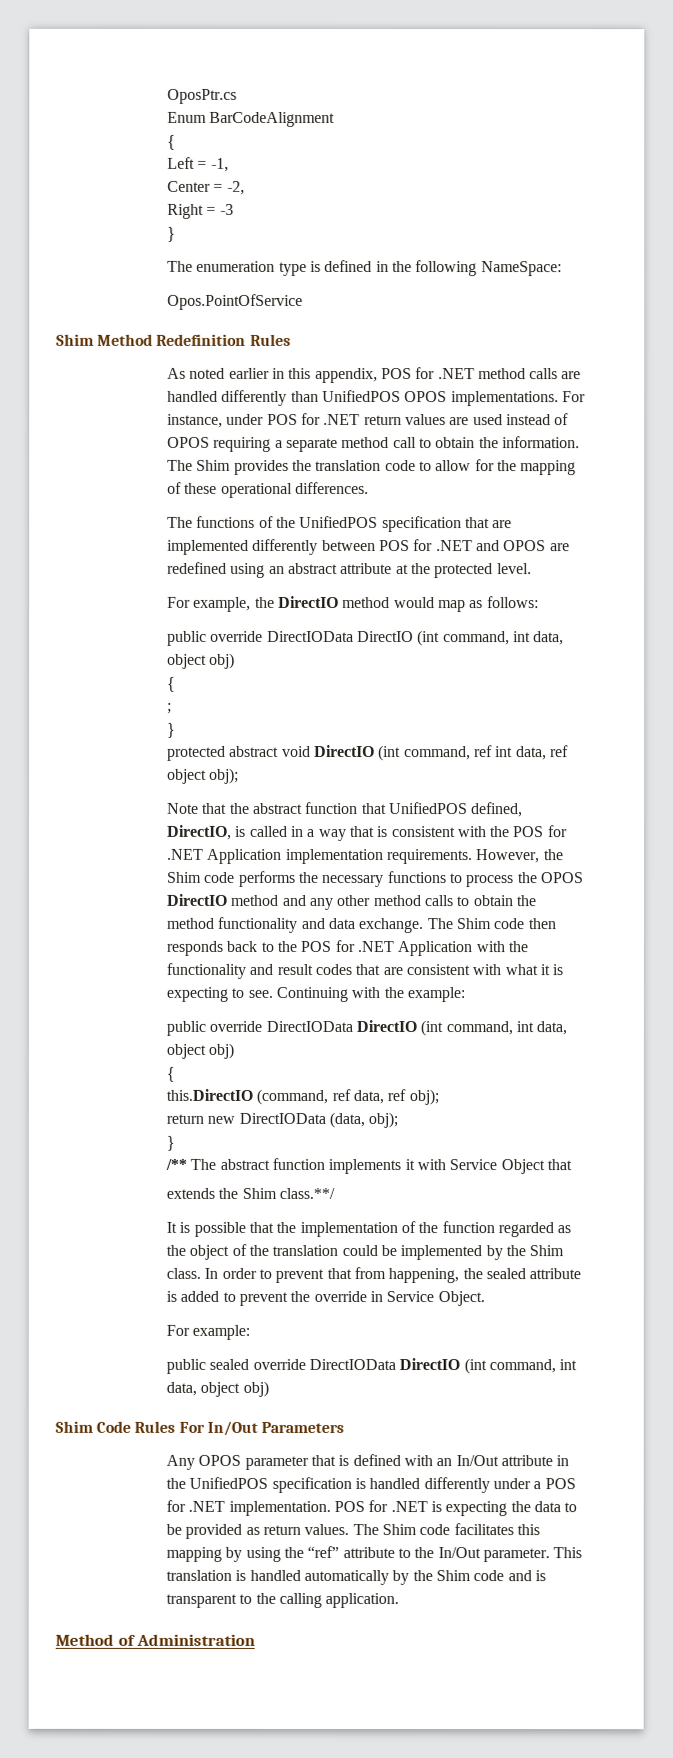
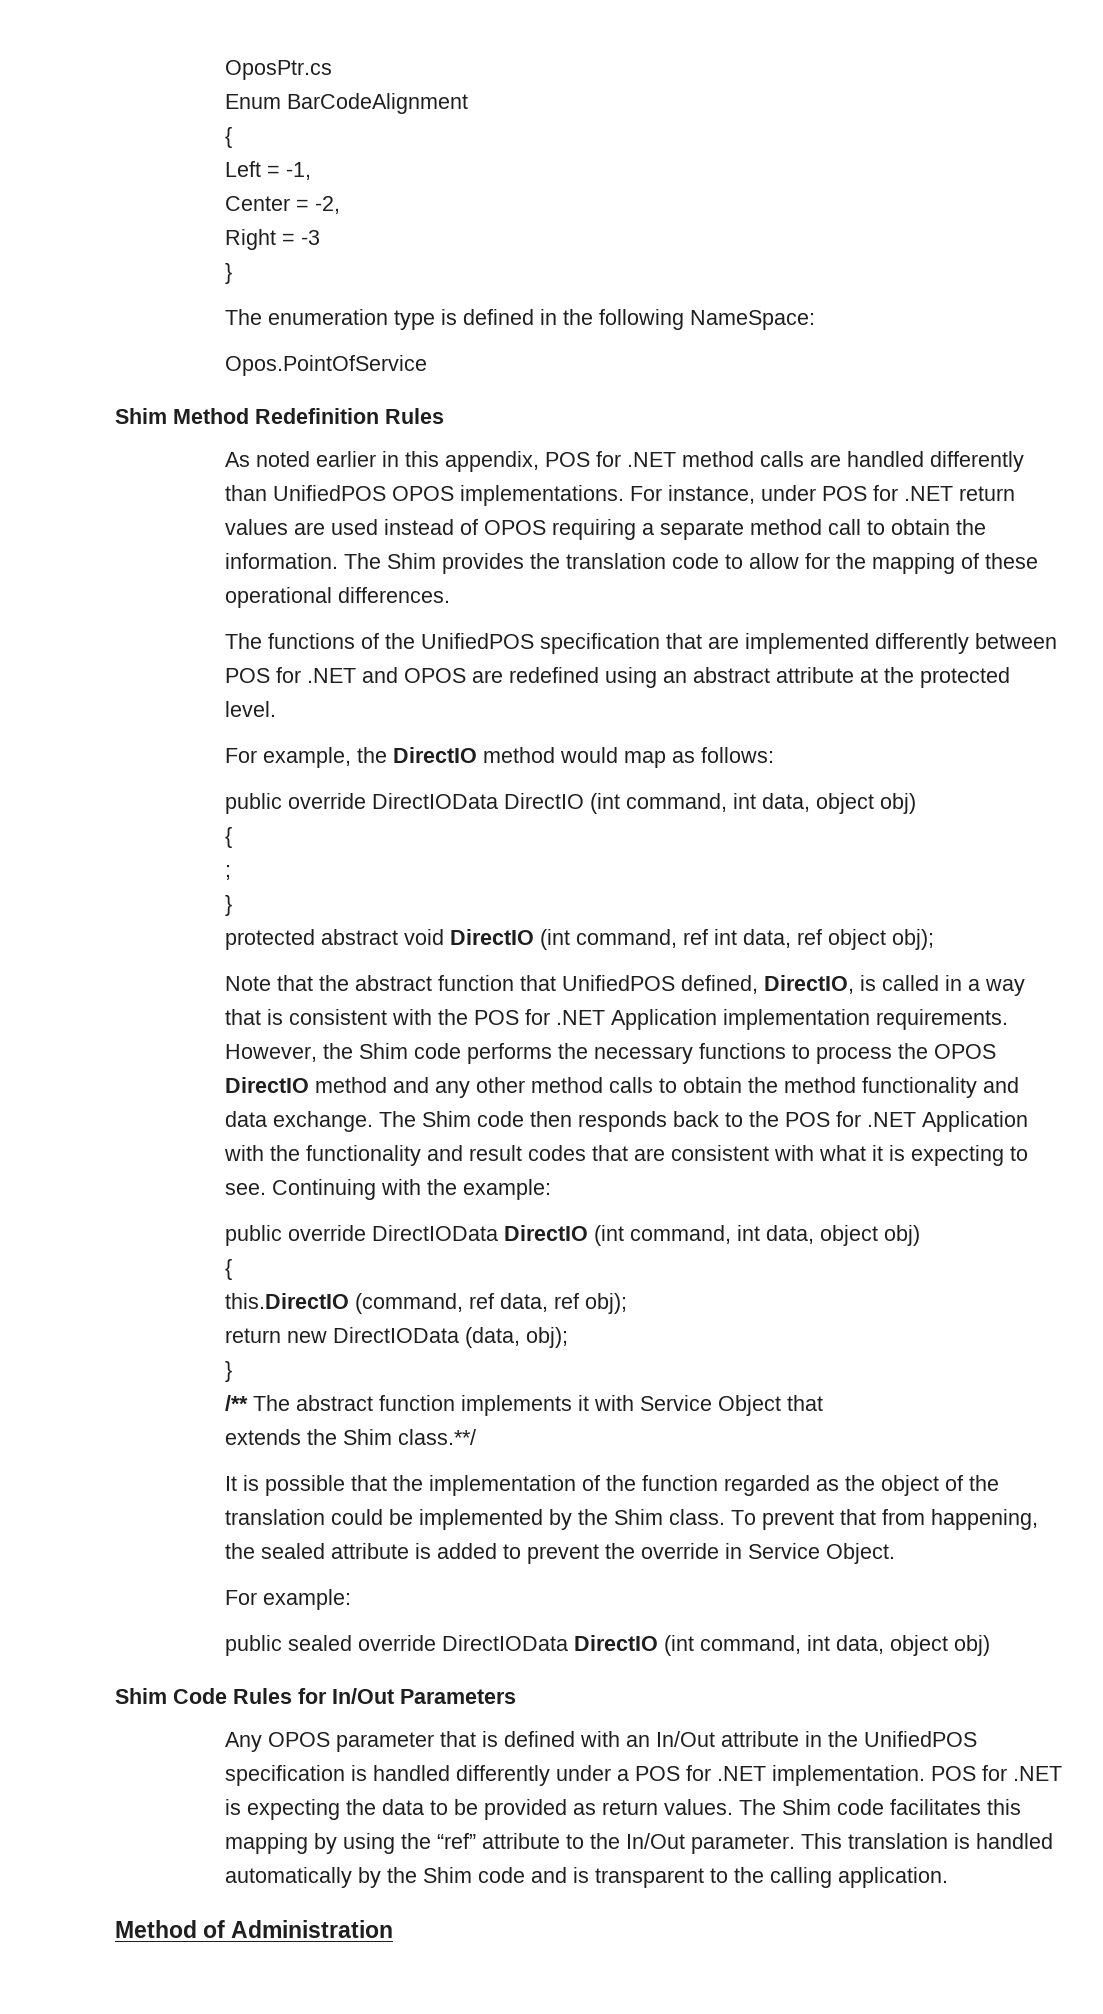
[204,1267,272,1279] In order to -> [731,1510,757,1525] To
[178,1421,205,1433] For -> [298,1688,327,1704] for

